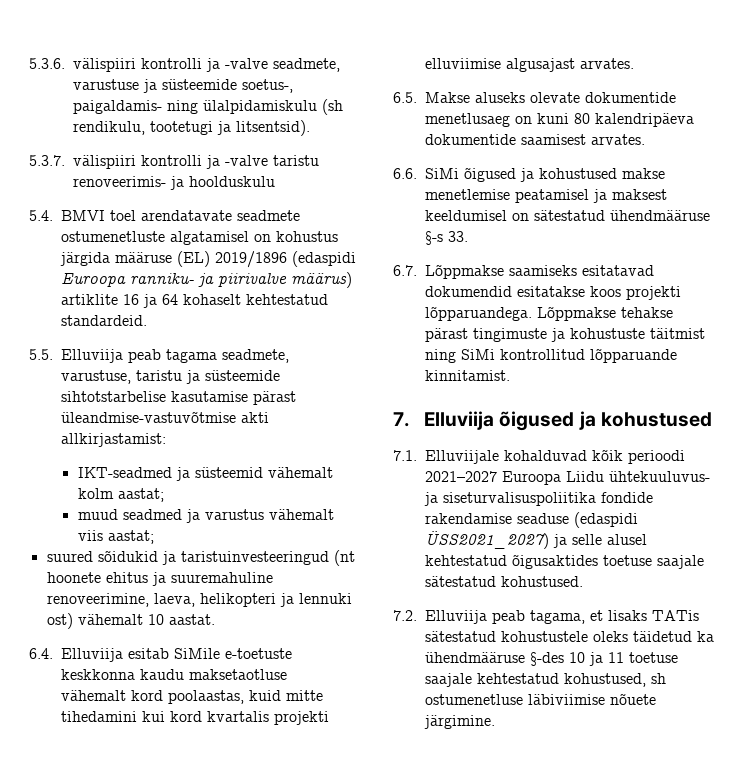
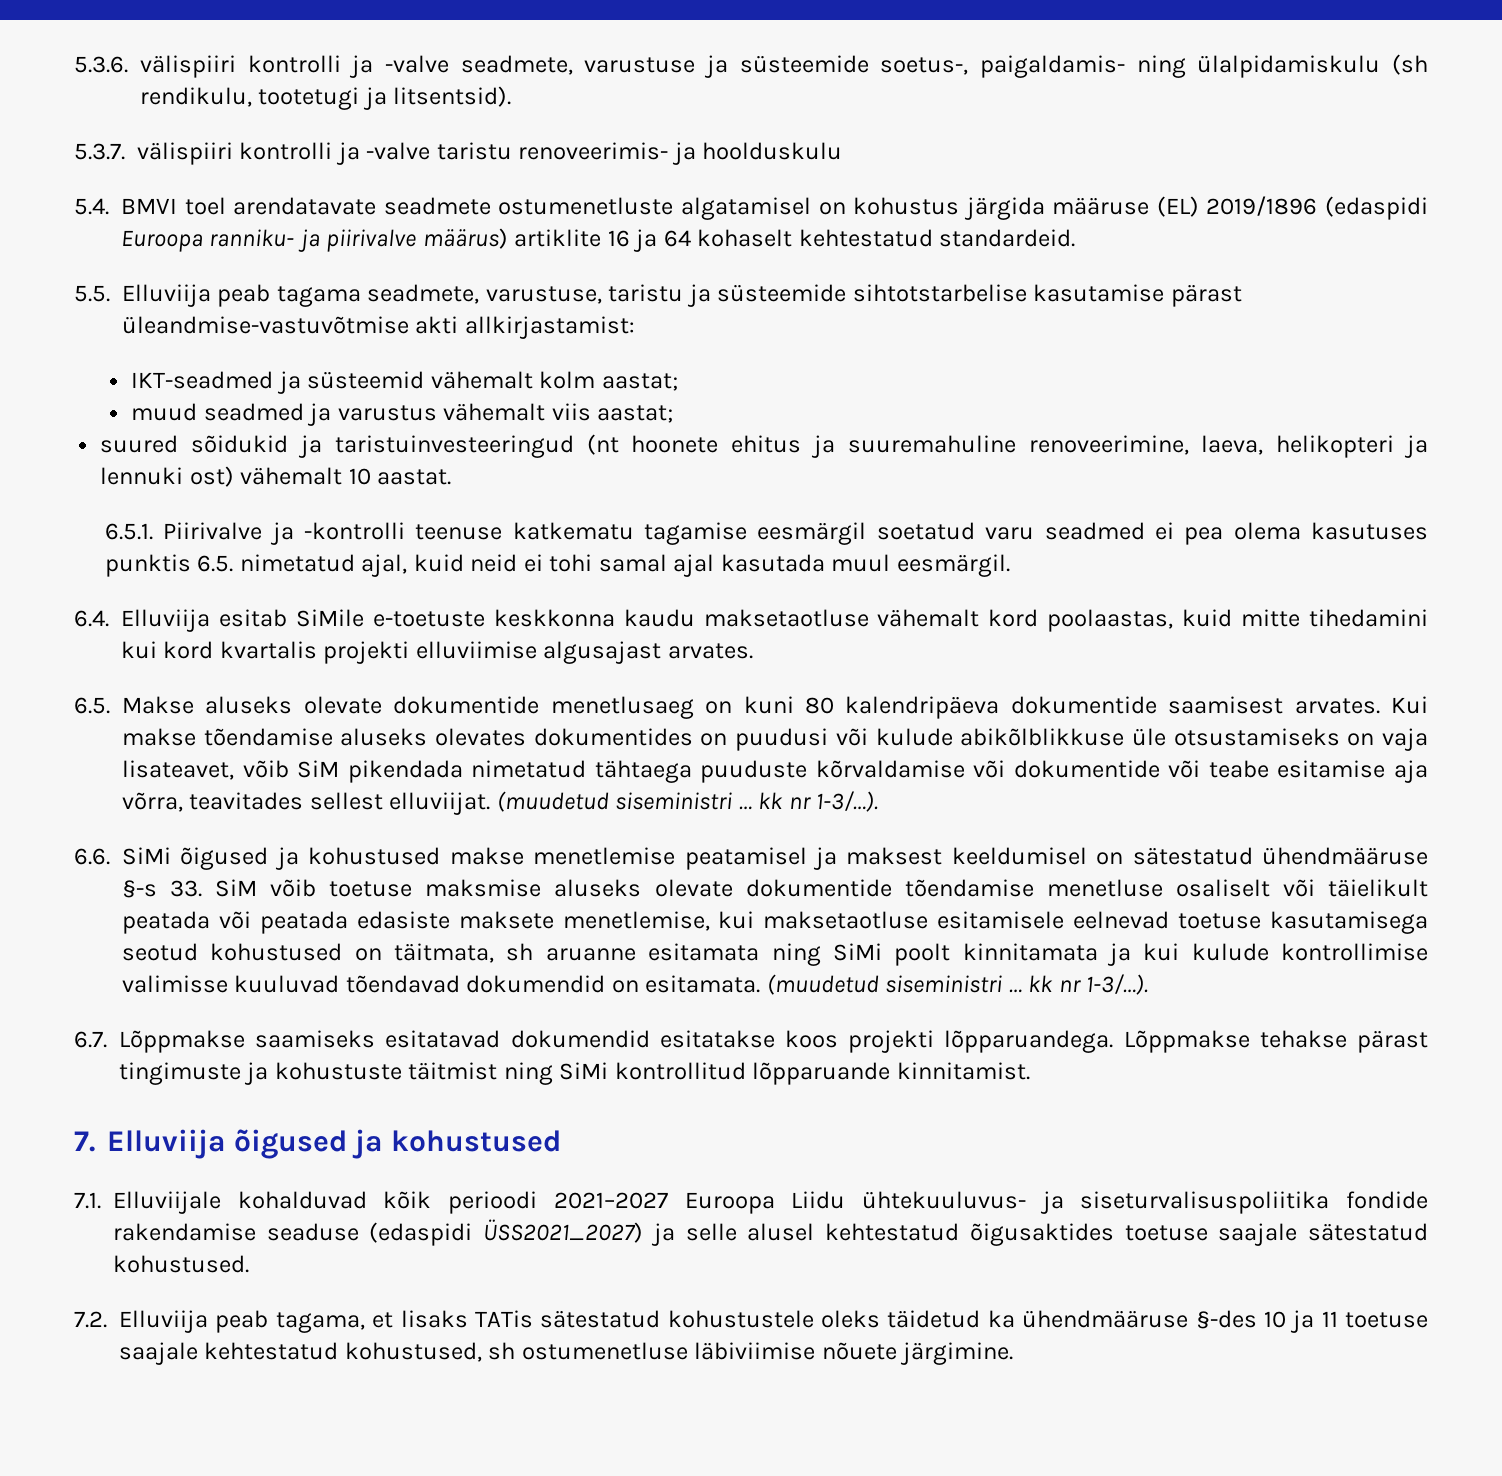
(215, 619) none -> [104,522,1428,545] [104,554,1010,577] // 6.5.1. Piirivalve ja -kontrolli teenuse katkematu tagamise eesmärgil soetatud varu seadmed ei pea olema kasutuses punktis 6.5. nimetatud ajal, kuid neid ei tohi samal ajal kasutada muul eesmärgil.
(645, 139) none -> [1391,696,1429,714] [122,728,1428,751] [122,760,1428,783] [122,791,879,815] Kui makse tõendamise aluseks olevates dokumentides on puudusi või kulude abikõlblikkuse üle otsustamiseks on vaja lisateavet, võib SiM pikendada nimetatud tähtaega puuduste kõrvaldamise või dokumentide või teabe esitamise aja võrra, teavitades sellest elluviijat. (muudetud siseministri … kk nr 1-3/…).
(468, 236) none -> [215,879,1429,897] [122,911,1428,934] [122,943,1429,966] [122,974,1149,995] SiM võib toetuse maksmise aluseks olevate dokumentide tõendamise menetluse osaliselt või täielikult peatada või peatada edasiste maksete menetlemise, kui maksetaotluse esitamisele eelnevad toetuse kasutamisega seotud kohustused on täitmata, sh aruanne esitamata ning SiMi poolt kinnitamata ja kui kulude kontrollimise valimisse kuuluvad tõendavad dokumendid on esitamata. (muudetud siseministri … kk nr 1-3/…).

